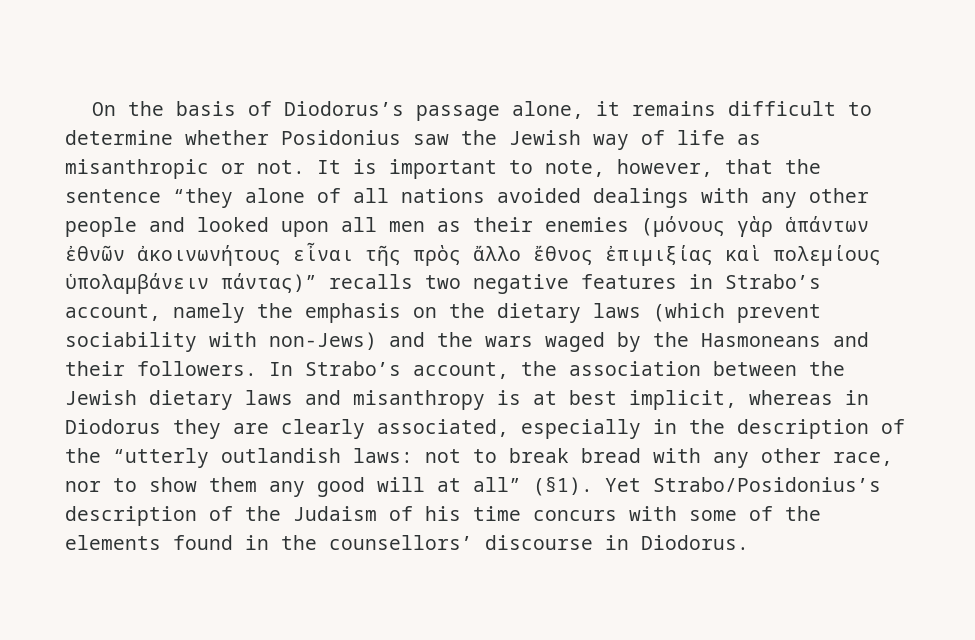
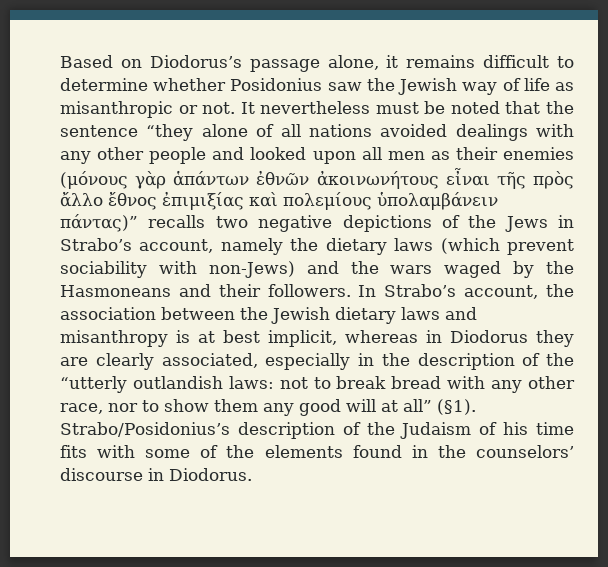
[91,101,272,116] On the basis of -> [60,55,142,68] Based on
[353,159,713,179] is important to note, however, -> [260,101,500,114] nevertheless must be noted
[581,274,677,289] features -> [342,215,548,232] depictions of the Jews
[305,303,485,323] emphasis on the -> (319, 244) none
[605,478,641,492] Yet -> (476, 407) none
[533,510,617,521] concurs -> [60,445,87,458] fits
[329,535,473,550] counsellors’ -> [475,445,574,458] counselors’

